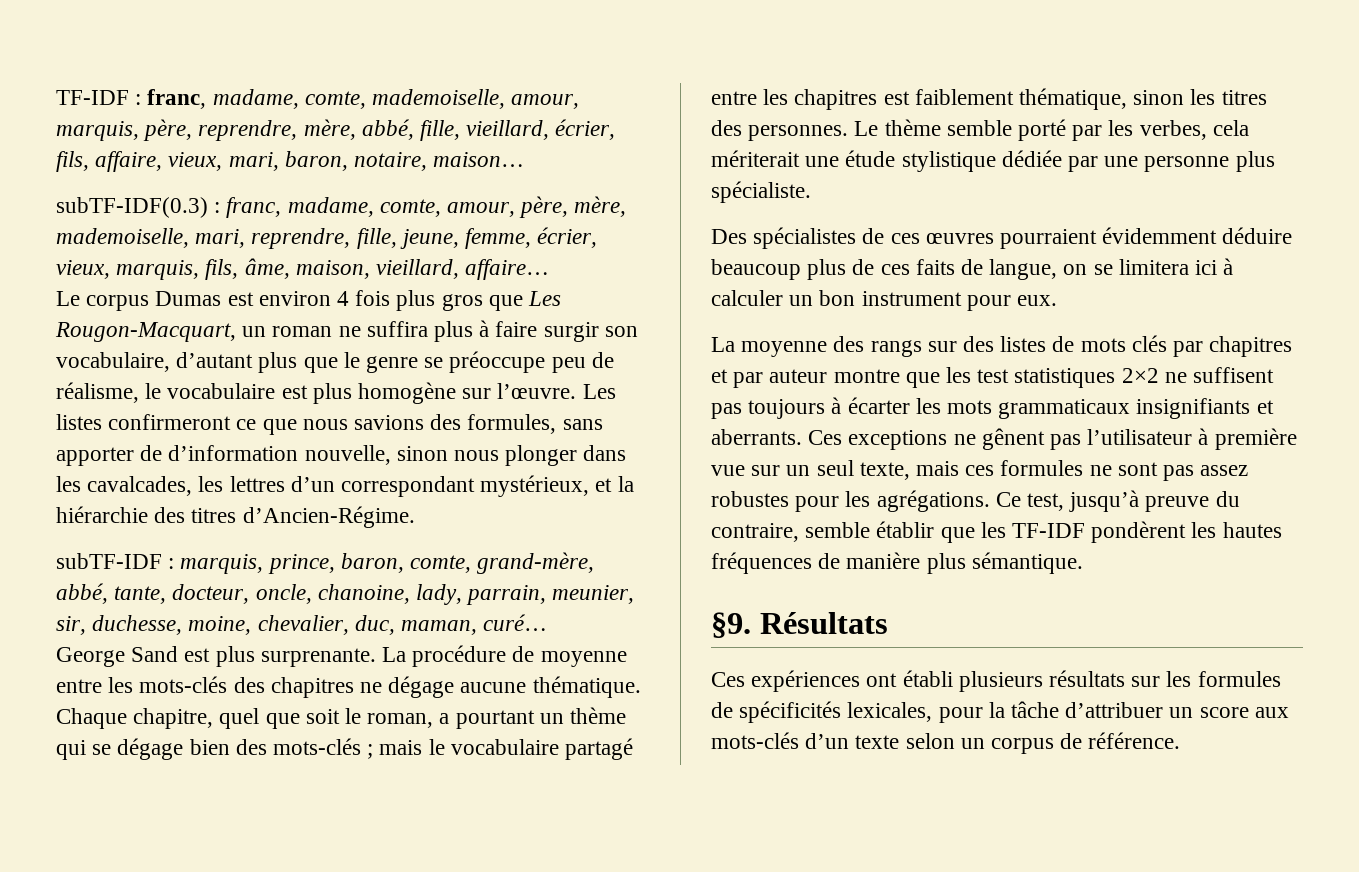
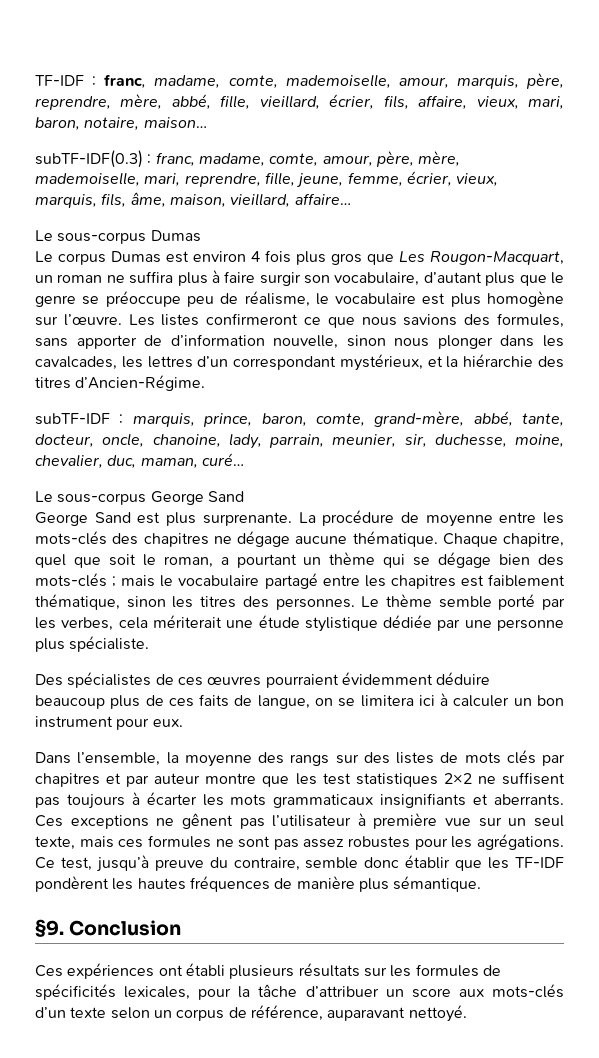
(550, 269) none -> [35,230,201,244] // Le sous-corpus Dumas
(548, 622) none -> [35,491,244,505] // Le sous-corpus George Sand
[711,337,735,352] La -> [35,752,179,766] Dans l’ensemble, la
(871, 530) none -> [364,857,400,868] donc
[759,612,888,634] Résultats -> [69,920,182,936] Conclusion
[1088,732,1181,749] référence. -> [250,1005,467,1022] référence, auparavant nettoyé.

